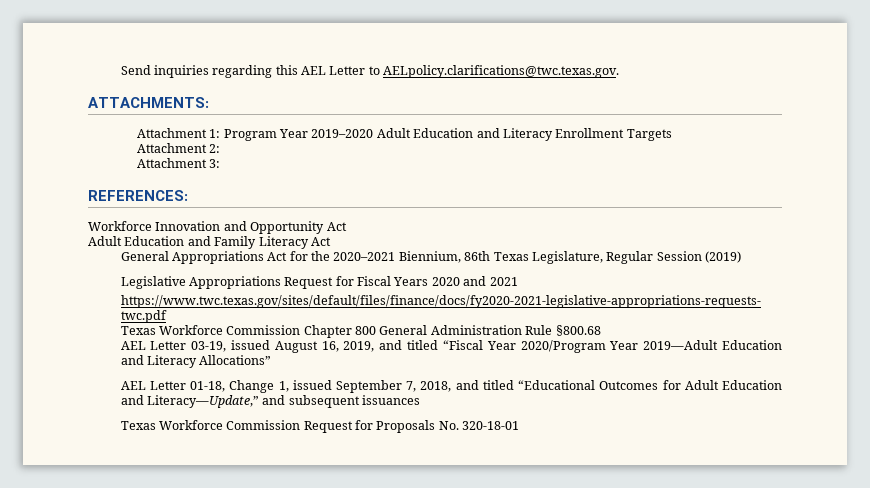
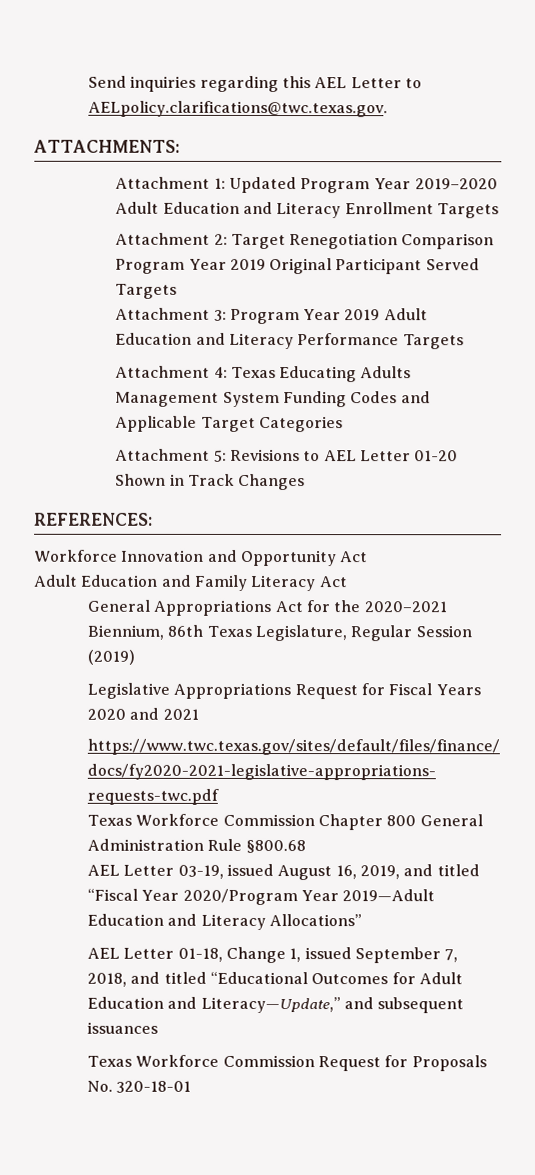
(221, 133) none -> [228,176,297,194] Updated
[136,158,221,168] // Attachment 3: -> [230,233,495,250] [115,258,480,275] [115,283,178,299] [115,307,428,325] [115,332,465,350] [115,365,412,383] [115,391,431,408] [115,415,343,433] [115,448,459,462] [115,473,306,491] Target Renegotiation Comparison Program Year 2019 Original Participant Served Targets // Attachment 3: Program Year 2019 Adult Education and Literacy Performance Targets // Attachment 4: Texas Educating Adults Management System Funding Codes and Applicable Target Categories // Attachment 5: Revisions to AEL Letter 01-20 Shown in Track Changes

